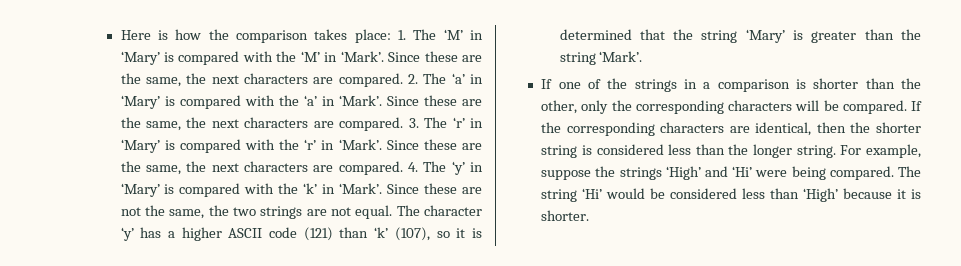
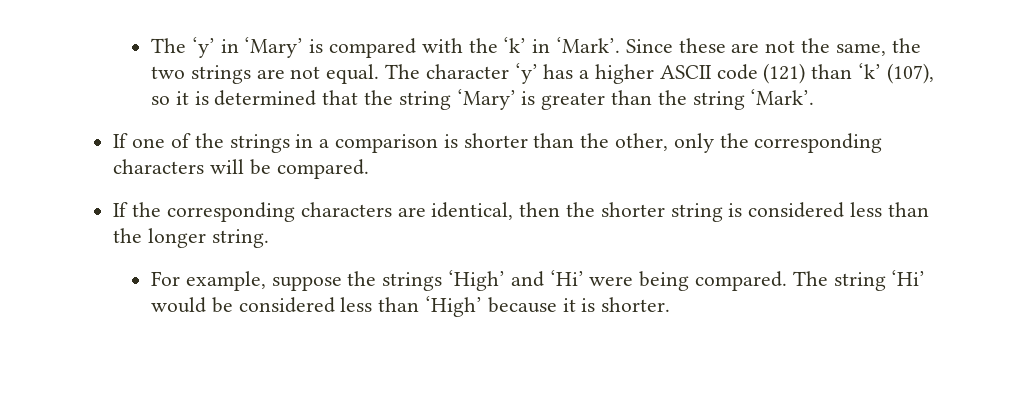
[120,29,484,43] [120,51,482,65] [120,73,484,87] [120,95,483,109] [120,117,483,131] [120,139,482,153] [120,161,418,175] Here is how the comparison takes place: 1. The ‘M’ in ‘Mary’ is compared with the ‘M’ in ‘Mark’. Since these are the same, the next characters are compared. 2. The ‘a’ in ‘Mary’ is compared with the ‘a’ in ‘Mark’. Since these are the same, the next characters are compared. 3. The ‘r’ in ‘Mary’ is compared with the ‘r’ in ‘Mark’. Since these are the same, the next characters are compared. 4. -> (151, 45) none
(907, 107) none -> (369, 169) //
(836, 151) none -> (269, 238) //

